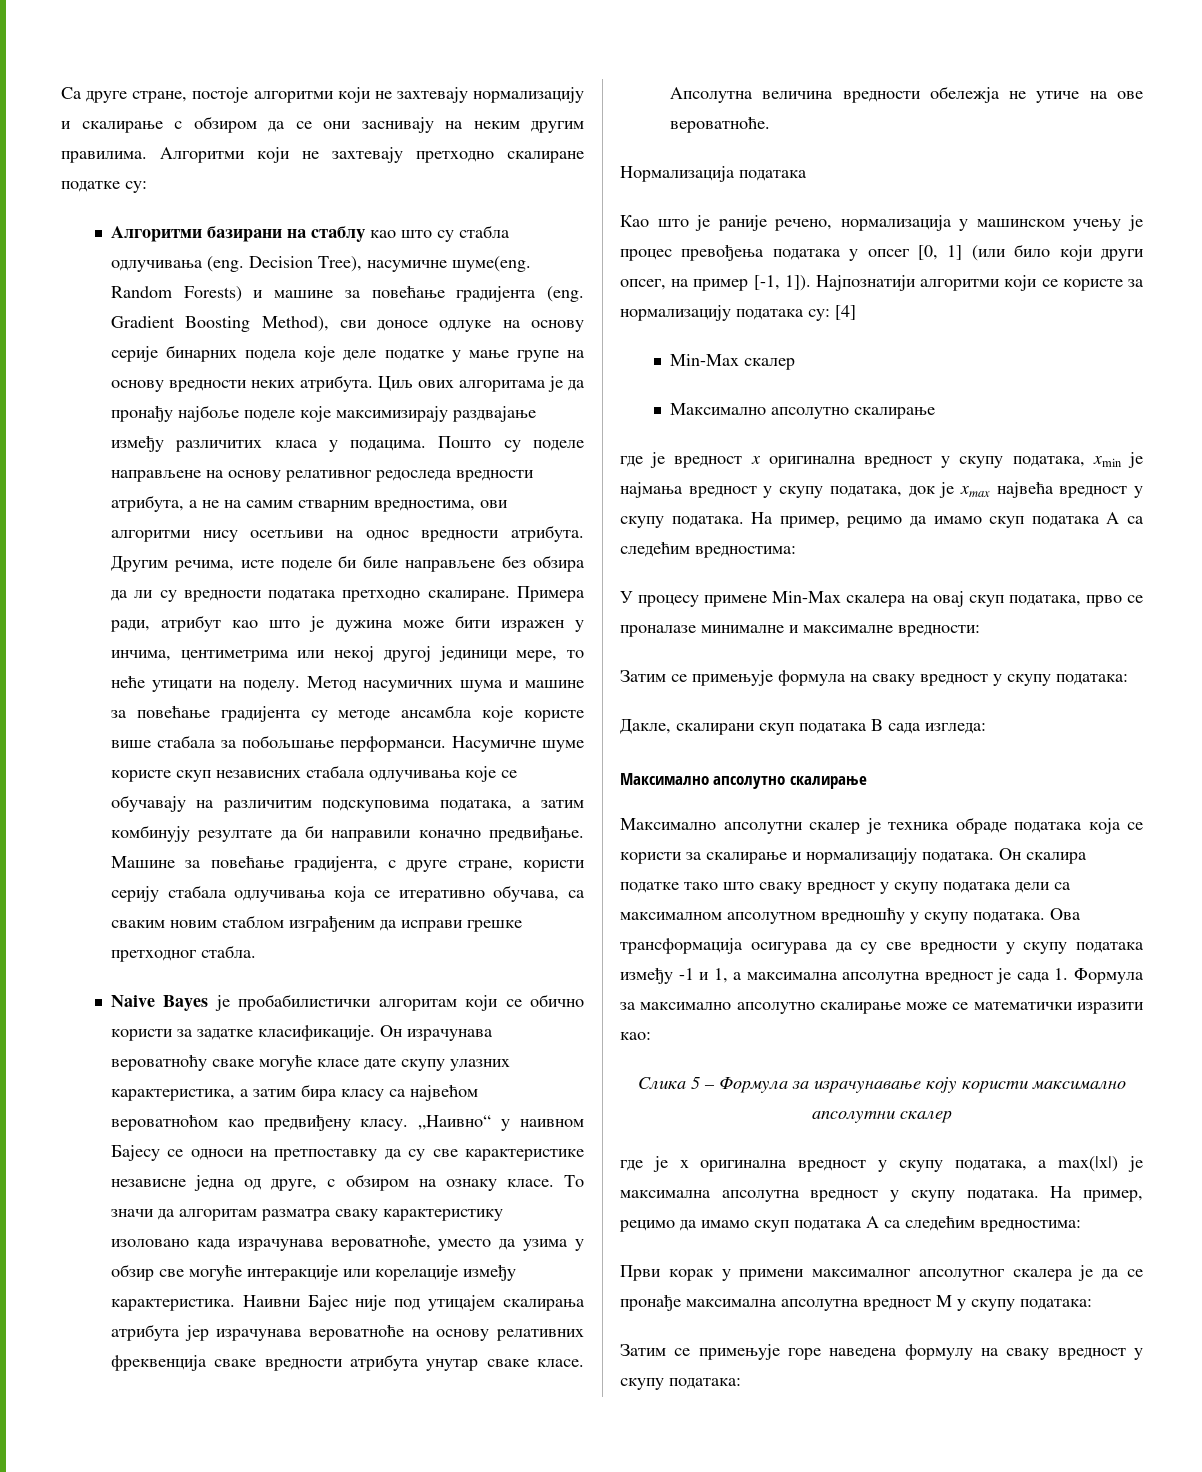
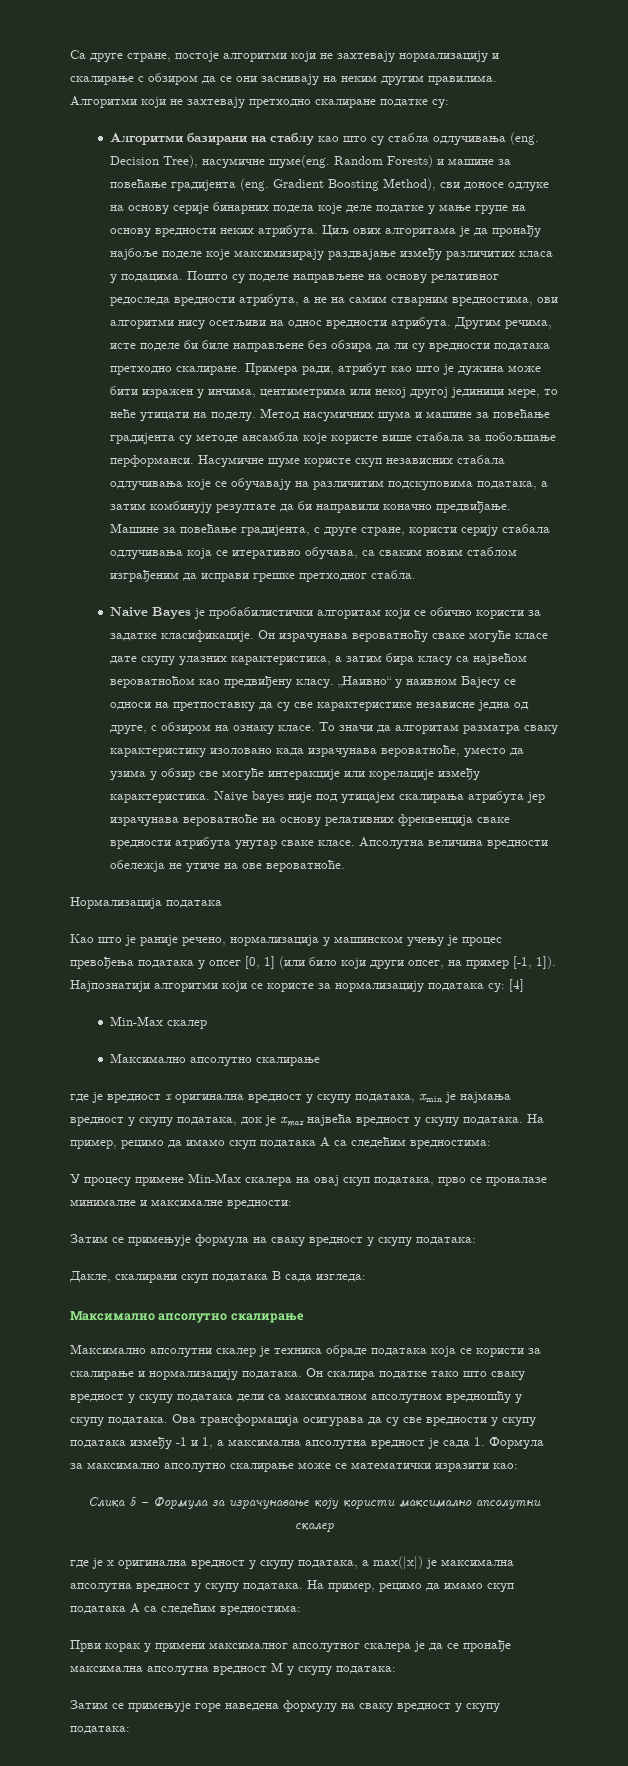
[242,1295,348,1311] Наивни Бајес -> [213,791,284,803] Naive bayes

